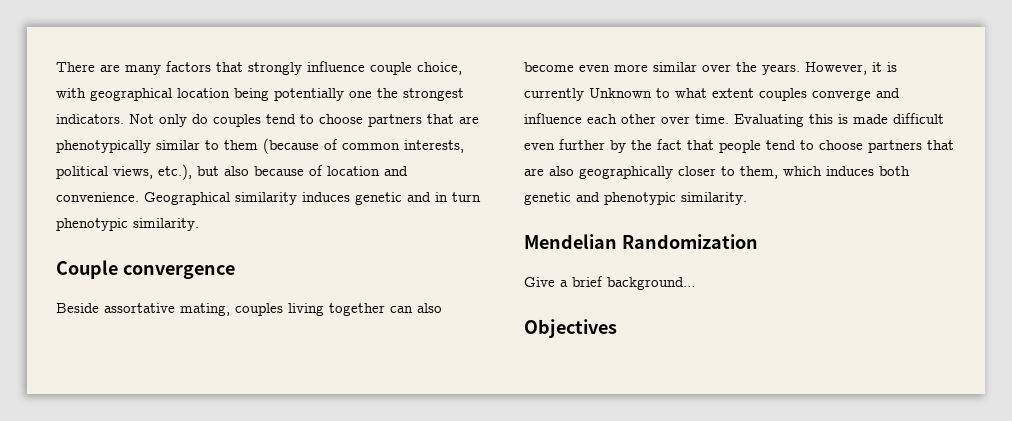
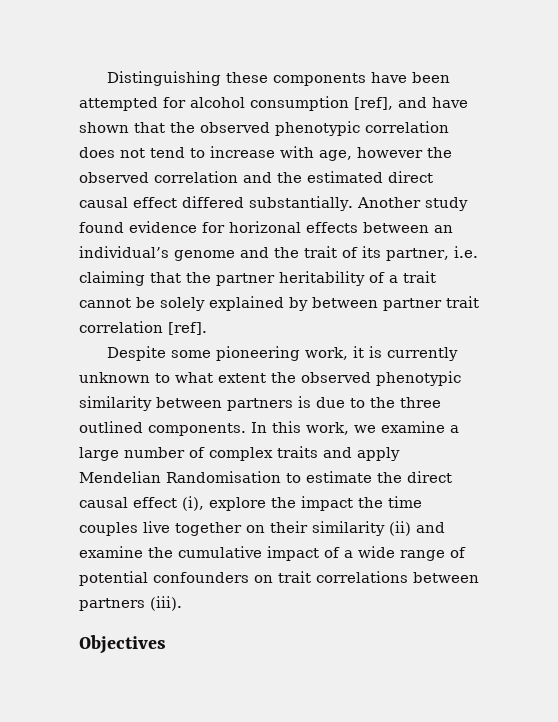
[56,61,462,75] [56,88,464,101] [56,114,479,127] [56,138,464,154] [56,164,408,180] [56,192,481,205] [56,218,199,231] [56,260,235,279] [56,303,442,316] [524,62,867,75] There are many factors that strongly influence couple choice, with geographical location being potentially one the strongest indicators. Not only do couples tend to choose partners that are phenotypically similar to them (because of common interests, political views, etc.), but also because of location and convenience. Geographical similarity induces genetic and in turn phenotypic similarity. // Couple convergence // Beside assortative mating, couples living together can also become even more similar over the years. However, -> [107,71,451,86] [79,96,468,111] [79,121,449,136] [79,146,452,161] [79,171,433,183] [79,196,468,211] [79,221,453,233] [79,246,478,261] [79,271,436,286] [79,296,479,311] [79,321,207,335] [107,346,349,361] Distinguishing these components have been attempted for alcohol consumption [ref], and have shown that the observed phenotypic correlation does not tend to increase with age, however the observed correlation and the estimated direct causal effect differed substantially. Another study found evidence for horizonal effects between an individual’s genome and the trait of its partner, i.e. claiming that the partner heritability of a trait cannot be solely explained by between partner trait correlation [ref]. // Despite some pioneering work,
[589,88,652,98] Unknown -> [79,372,150,383] unknown
[759,88,900,101] [524,113,944,127] [524,139,954,153] [524,166,910,179] [524,192,747,205] [524,234,758,249] [524,276,696,290] couples converge and influence each other over time. Evaluating this is made difficult even further by the fact that people tend to choose partners that are also geographically closer to them, which induces both genetic and phenotypic similarity. // Mendelian Randomization // Give a brief background… -> [271,371,461,386] [79,396,441,411] [79,421,459,436] [79,446,400,461] [79,471,452,483] [79,496,422,511] [79,521,445,536] [79,546,466,561] [79,571,479,586] [79,596,182,611] the observed phenotypic similarity between partners is due to the three outlined components. In this work, we examine a large number of complex traits and apply Mendelian Randomisation to estimate the direct causal effect (i), explore the impact the time couples live together on their similarity (ii) and examine the cumulative impact of a wide range of potential confounders on trait correlations between partners (iii).

